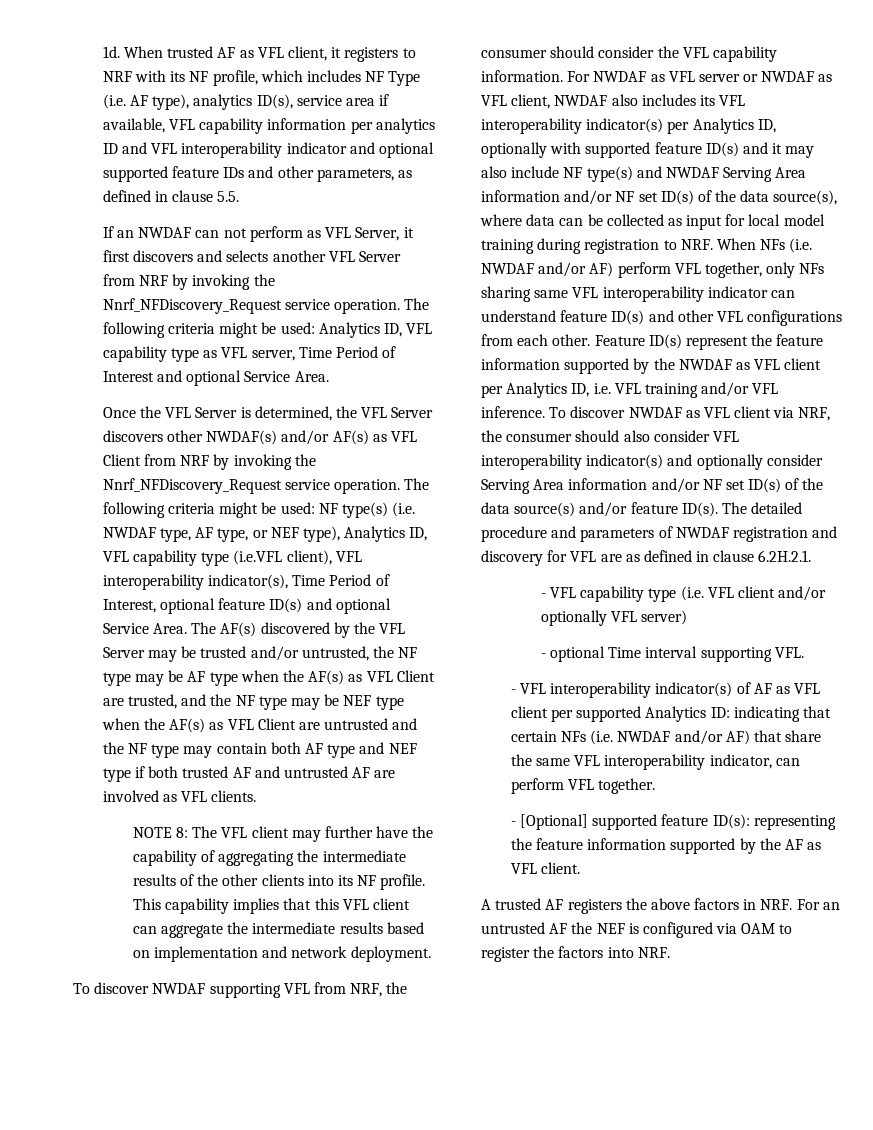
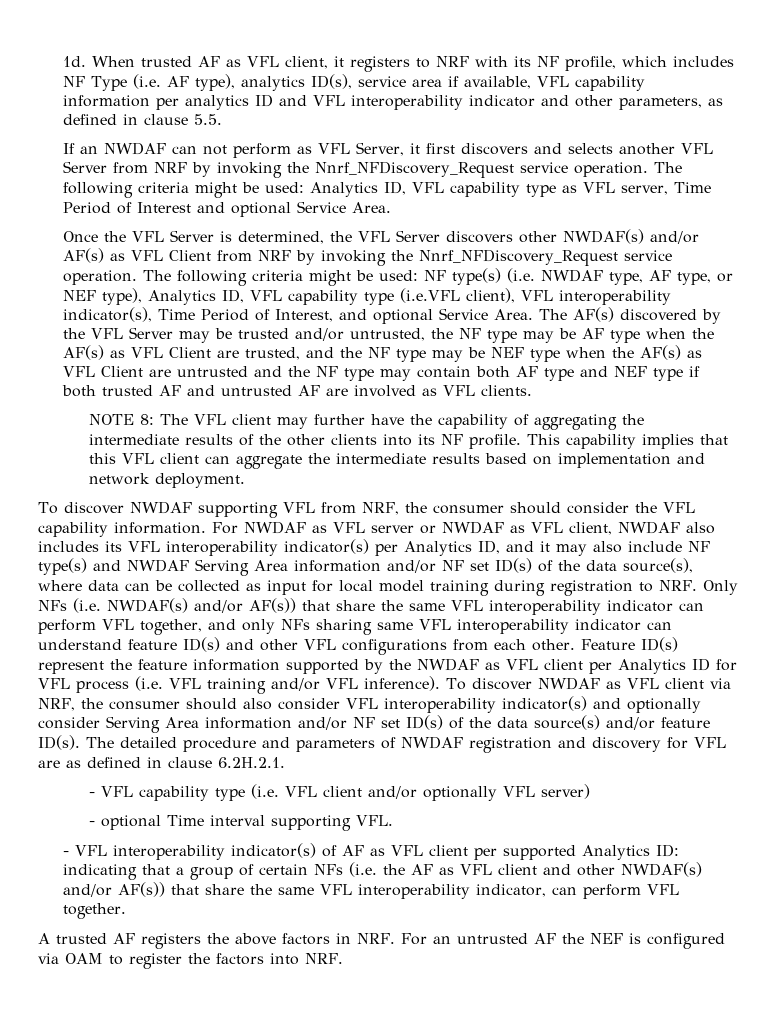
[379,142,435,158] [102,166,274,182] optional supported feature IDs and -> (570, 100) none
[160,598,303,614] optional feature ID(s) -> (334, 315) none
[481,142,739,158] optionally with supported feature ID(s) -> (500, 547) none
[716,238,813,253] [481,262,614,277] When NFs (i.e. NWDAF and/or AF) -> [702,580,738,595] [38,598,704,615] Only NFs (i.e. NWDAF(s) and/or AF(s)) that share the same VFL interoperability indicator can
(762, 270) none -> [208,619,236,630] and
[571,383,611,397] ID, i.e. -> [692,658,737,671] [38,676,163,693] ID for VFL process (i.e.
[481,406,545,418] inference. -> [364,676,440,691] inference).
[510,730,750,745] certain NFs (i.e. NWDAF and/or AF) -> [176,862,703,880] [63,882,166,897] a group of certain NFs (i.e. the AF as VFL client and other NWDAF(s) and/or AF(s))
[510,814,836,830] [510,838,822,854] [510,862,581,874] // - [Optional] supported feature ID(s): representing the feature information supported by the AF as VFL client. -> (127, 911) none

